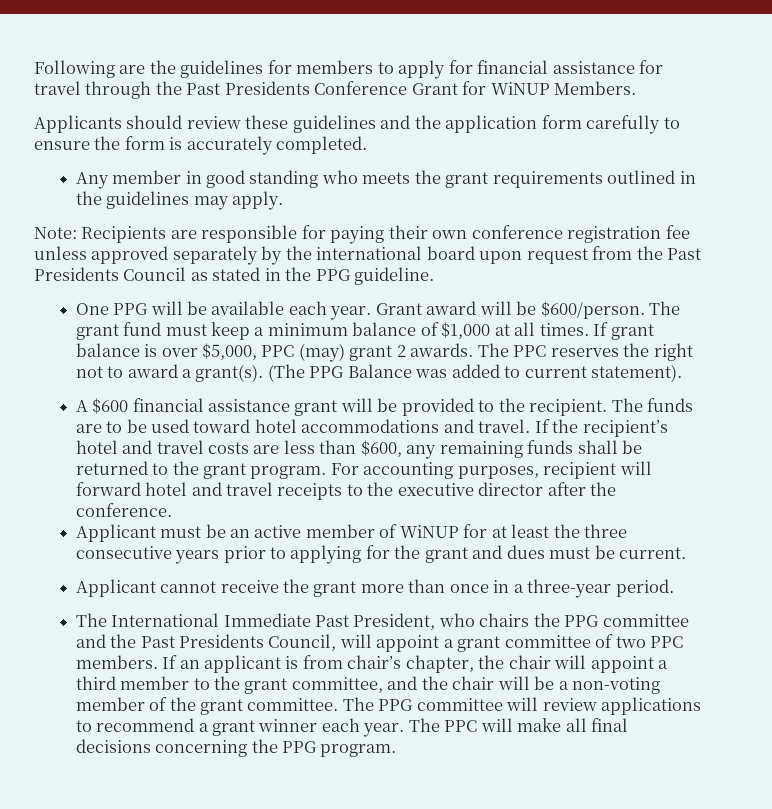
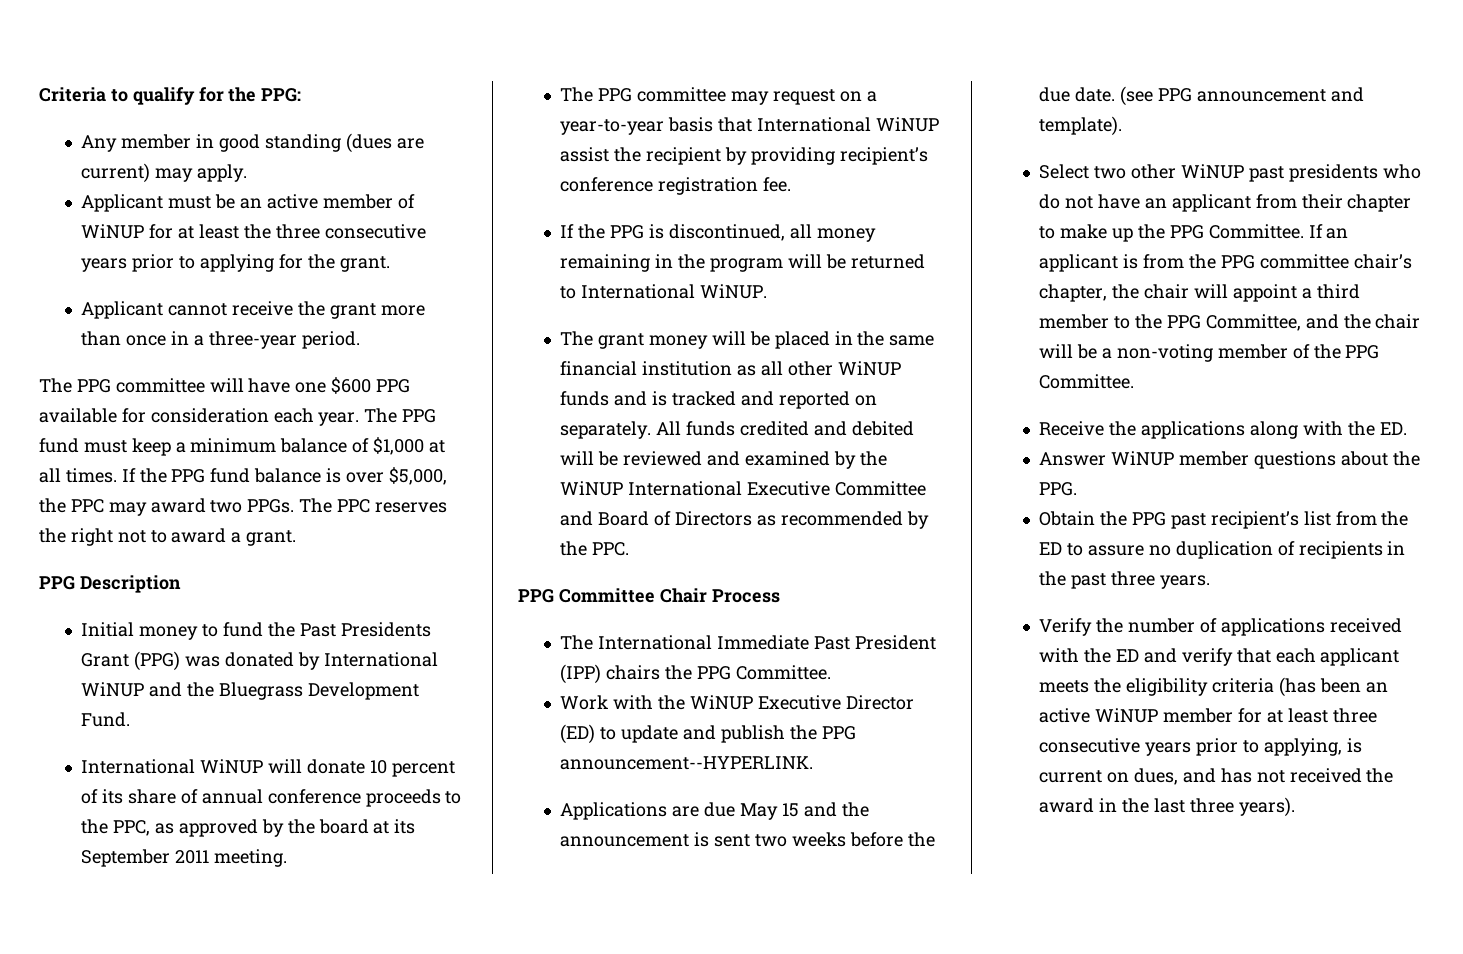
[34,60,664,79] [34,81,637,99] [34,115,680,134] [34,136,368,155] Following are the guidelines for members to apply for financial assistance for travel through the Past Presidents Conference Grant for WiNUP Members. // Applicants should review these guidelines and the application form carefully to ensure the form is accurately completed. -> [39,87,302,105] Criteria to qualify for the PPG:
[321,170,696,188] [75,191,284,210] [34,225,690,244] [34,246,702,265] [34,267,435,285] [75,301,681,320] [75,322,654,340] [75,343,693,362] [75,364,683,382] [75,398,694,416] [75,419,668,437] [75,440,643,459] [75,461,652,479] [75,482,617,500] [75,503,172,517] who meets the grant requirements outlined in the guidelines may apply. // Note: Recipients are responsible for paying their own conference registration fee unless approved separately by the international board upon request from the Past Presidents Council as stated in the PPG guideline. // One PPG will be available each year. Grant award will be $600/person. The grant fund must keep a minimum balance of $1,000 at all times. If grant balance is over $5,000, PPC (may) grant 2 awards. The PPC reserves the right not to award a grant(s). (The PPG Balance was added to current statement). // A $600 financial assistance grant will be provided to the recipient. The funds are to be used toward hotel accommodations and travel. If the recipient’s hotel and travel costs are less than $600, any remaining funds shall be returned to the grant program. For accounting purposes, recipient will forward hotel and travel receipts to the executive director after the conference. -> [345,133,424,153] [81,163,248,183] (dues are current) may apply.
[424,545,687,563] grant and dues must be current. -> [339,256,390,272] grant.
(674, 588) none -> [39,377,411,394] [39,408,437,426] [39,437,445,456] [39,467,447,485] [39,498,447,516] [39,528,297,546] [39,575,181,593] [81,622,431,640] [81,651,438,671] [81,682,419,700] [81,712,131,727] [81,759,455,777] [81,789,462,807] [81,819,416,837] [81,849,288,867] [560,87,877,105] [560,117,939,135] [560,147,928,165] [560,177,792,195] [560,224,876,242] [560,254,925,272] [560,284,768,299] [560,331,935,349] [560,361,901,376] [560,391,877,409] [560,421,914,439] [560,451,887,469] [560,481,927,496] [560,511,929,529] [560,541,630,556] [518,588,780,603] // The PPG committee will have one $600 PPG available for consideration each year. The PPG fund must keep a minimum balance of $1,000 at all times. If the PPG fund balance is over $5,000, the PPC may award two PPGs. The PPC reserves the right not to award a grant. // PPG Description // Initial money to fund the Past Presidents Grant (PPG) was donated by International WiNUP and the Bluegrass Development Fund. // International WiNUP will donate 10 percent of its share of annual conference proceeds to the PPC, as approved by the board at its September 2011 meeting. // The PPG committee may request on a year-to-year basis that International WiNUP assist the recipient by providing recipient’s conference registration fee. // If the PPG is discontinued, all money remaining in the program will be returned to International WiNUP. // The grant money will be placed in the same financial institution as all other WiNUP funds and is tracked and reported on separately. All funds credited and debited will be reviewed and examined by the WiNUP International Executive Committee and Board of Directors as recommended by the PPC. // PPG Committee Chair Process
[353,613,475,630] President, who -> [854,635,936,650] [560,664,602,684] President (IPP)
[602,614,689,627] [75,634,684,652] [75,655,158,669] committee and the Past Presidents Council, will appoint a grant committee of two PPC members. -> [735,665,831,680] [560,695,914,710] [560,724,856,744] [560,756,814,770] [560,802,869,820] [560,832,935,847] [1039,86,1364,106] [1039,116,1123,136] [1039,164,1421,182] [1039,194,1412,212] [1039,224,1304,242] Committee. // Work with the WiNUP Executive Director (ED) to update and publish the PPG announcement--HYPERLINK. // Applications are due May 15 and the announcement is sent two weeks before the due date. (see PPG announcement and template). // Select two other WiNUP past presidents who do not have an applicant from their chapter to make up the PPG Committee.
(343, 662) none -> [1189,254,1349,269] the PPG committee
[244,677,383,694] grant committee, -> [1167,314,1301,331] PPG Committee,
[200,697,702,715] [75,718,629,737] [75,739,397,757] grant committee. The PPG committee will review applications to recommend a grant winner each year. The PPC will make all final decisions concerning the PPG program. -> [1345,345,1380,359] [1039,374,1135,389] [1039,421,1407,439] [1039,451,1420,469] [1039,482,1078,496] [1039,511,1409,529] [1039,541,1406,559] [1039,571,1211,589] [1039,618,1402,636] [1039,648,1400,666] [1039,677,1388,697] [1039,708,1377,723] [1039,738,1362,756] [1039,768,1394,785] [1039,797,1295,817] PPG Committee. // Receive the applications along with the ED. // Answer WiNUP member questions about the PPG. // Obtain the PPG past recipient’s list from the ED to assure no duplication of recipients in the past three years. // Verify the number of applications received with the ED and verify that each applicant meets the eligibility criteria (has been an active WiNUP member for at least three consecutive years prior to applying, is current on dues, and has not received the award in the last three years).

